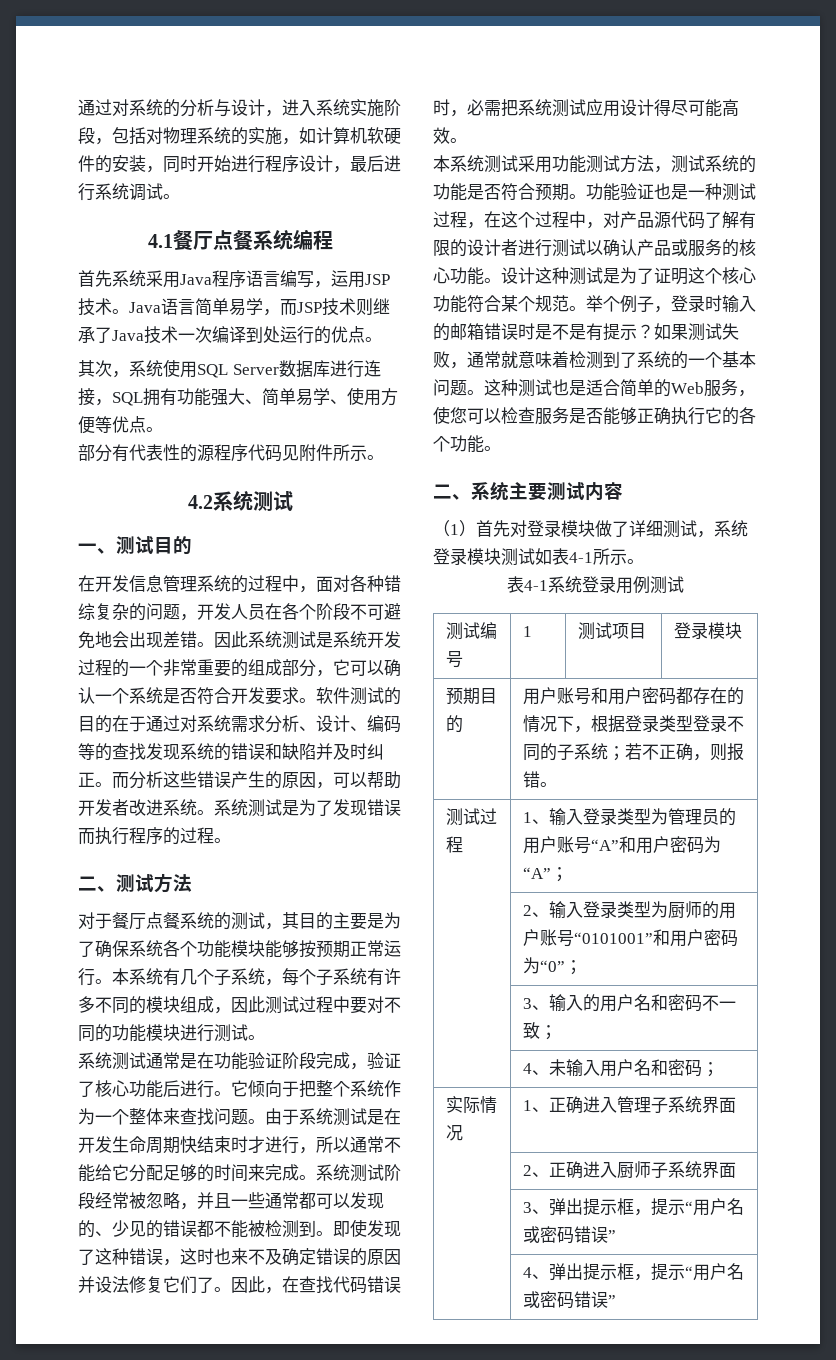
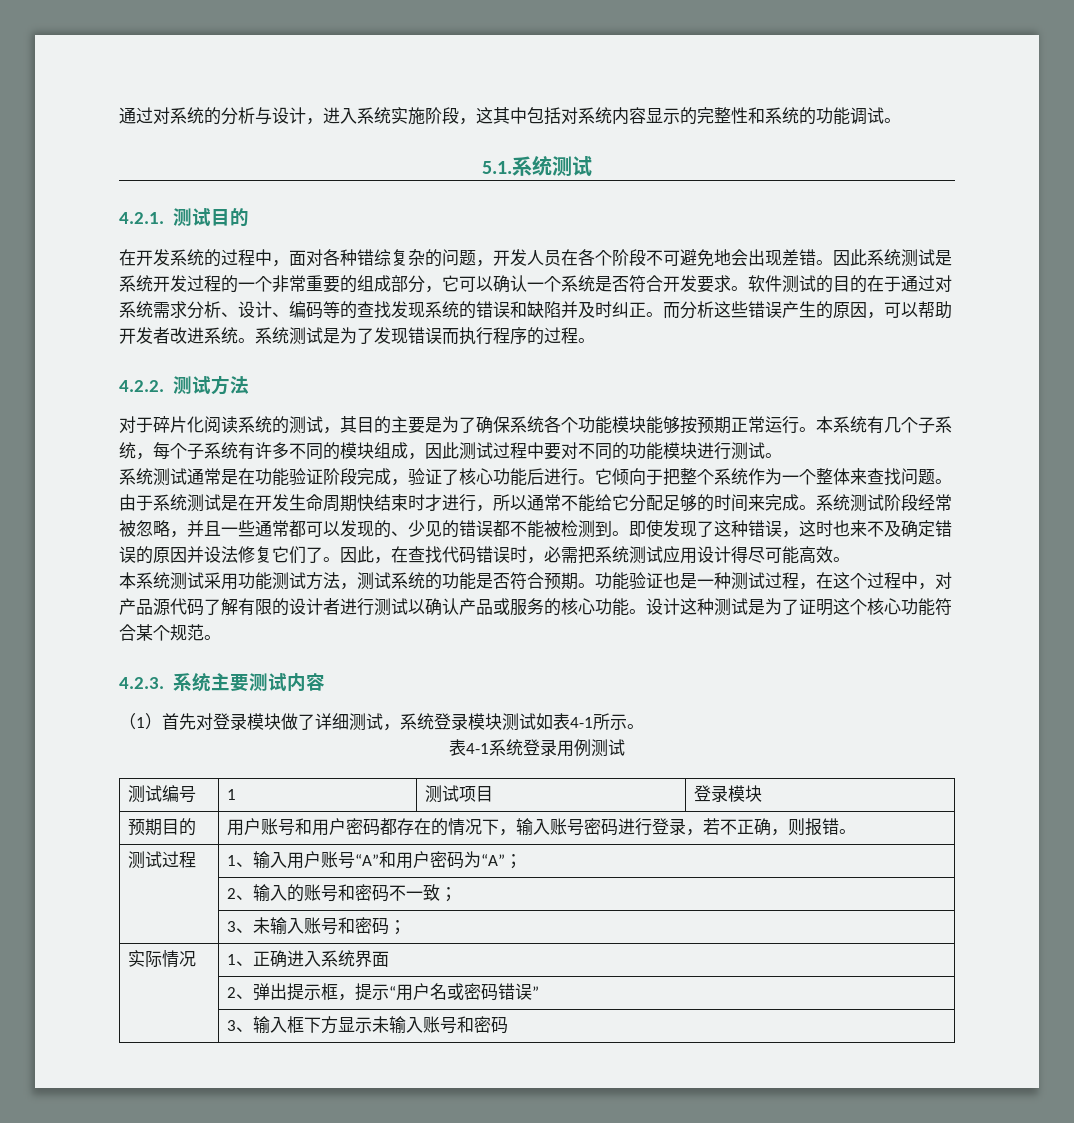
[112,127,401,145] [78,155,401,173] [78,183,180,201] [148,229,333,250] [78,270,390,288] [78,298,390,316] [78,326,382,344] [78,359,381,378] [78,387,398,406] [78,416,163,434] [78,444,384,462] [188,495,213,509] 包括对物理系统的实施，如计算机软硬件的安装，同时开始进行程序设计，最后进行系统调试。 // 4.1餐厅点餐系统编程 // 首先系统采用Java程序语言编写，运用JSP技术。Java语言简单易学，而JSP技术则继承了Java技术一次编译到处运行的优点。 // 其次，系统使用SQL Server数据库进行连接，SQL拥有功能强大、简单易学、使用方便等优点。 // 部分有代表性的源程序代码见附件所示。 // 4.2 -> [476,107,901,125] [482,161,512,174] 这其中包括对系统内容显示的完整性和系统的功能调试。 // 5.1.
[78,543,116,554] 一、 -> [119,212,164,224] 4.2.1.
[129,575,197,592] 信息管理 -> (170, 257) none
[78,876,116,892] 二、 -> [119,380,164,392] 4.2.2.
[112,912,180,929] 餐厅点餐 -> [153,416,238,433] 碎片化阅读
[586,295,756,313] [433,323,739,341] [433,351,756,369] [433,379,755,397] [433,406,756,425] [433,435,501,453] [433,484,471,500] 举个例子，登录时输入的邮箱错误时是不是有提示？如果测试失败，通常就意味着检测到了系统的一个基本问题。这种测试也是适合简单的Web服务，使您可以检查服务是否能够正确执行它的各个功能。 // 二、 -> [119,677,164,689] // 4.2.3.
[591,715,745,733] [523,743,626,761] 根据登录类型登录不同的子系统； -> [516,818,704,836] 输入账号密码进行登录，
[583,808,737,826] 登录类型为管理员的 -> (288, 860) none
[583,901,737,919] [523,929,739,947] [523,957,583,975] [523,994,652,1012] 登录类型为厨师的用户账号“0101001”和用户密码为“0”； // | 3、输入的用户名 -> [287,884,339,902] 的账号
[523,1063,533,1074] 4 -> [227,921,237,932] 3
[600,1059,652,1077] 用户名 -> [304,917,339,935] 账号
[617,1096,669,1114] 管理子 -> (322, 959) none
[549,1161,737,1179] [523,1202,550,1214] 正确进入厨师子系统界面 // | 3、 -> (254, 996) none
[523,1263,745,1281] [523,1291,617,1309] 4、弹出提示框，提示“用户名或密码错误” -> [227,1016,509,1034] 3、输入框下方显示未输入账号和密码

